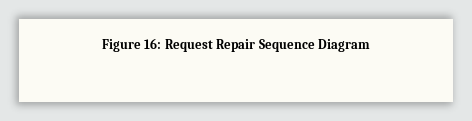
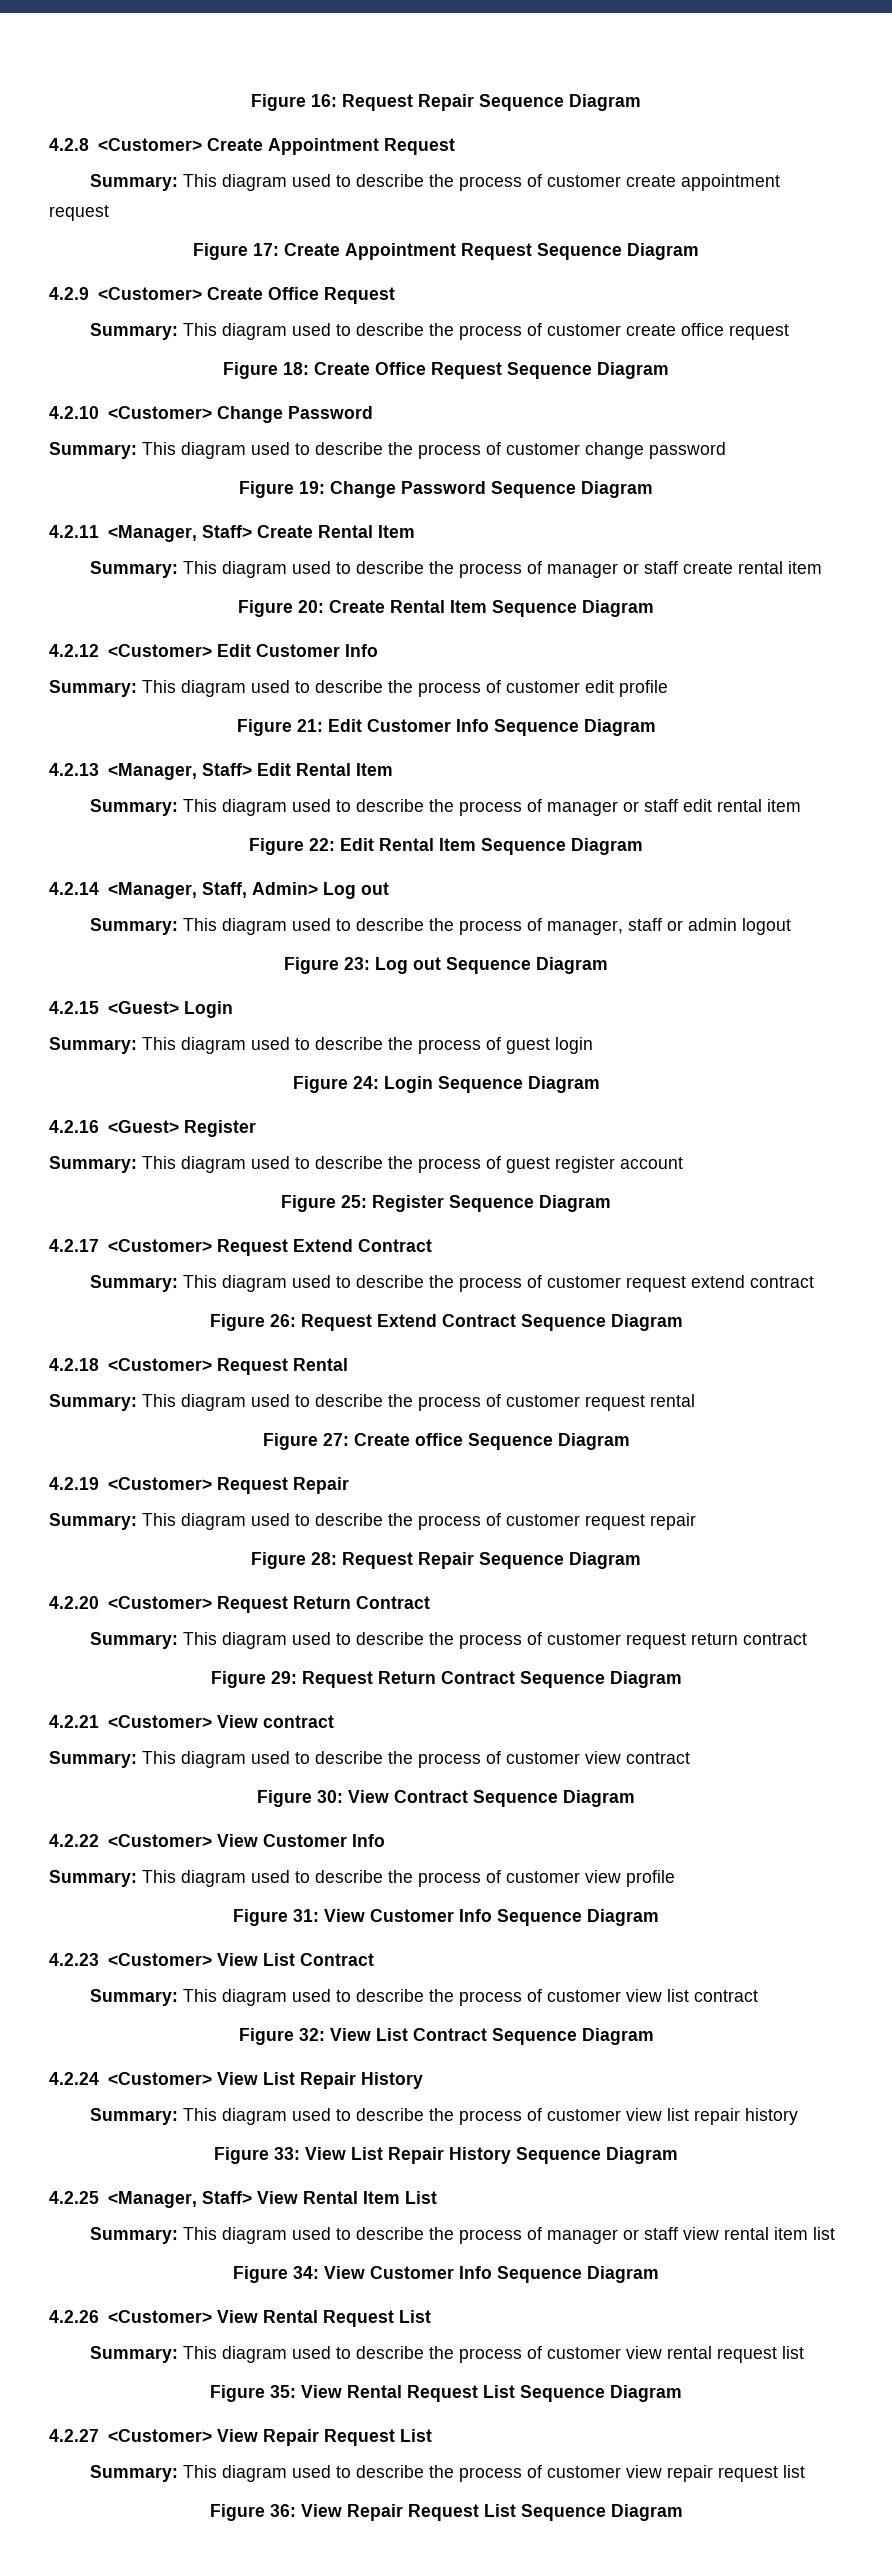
(371, 45) none -> [49,138,455,155] [90,174,781,191] [49,205,109,221] [193,243,699,260] [49,287,395,304] [90,323,790,340] [223,362,669,379] [49,406,373,423] [49,442,726,459] [239,481,653,498] [49,525,415,542] [90,561,823,578] [238,600,654,617] [49,644,378,657] [49,680,668,697] [236,719,656,736] [49,763,393,780] [90,799,802,816] [249,838,643,855] [49,882,389,899] [90,918,792,935] [284,957,608,974] [49,1001,233,1018] [49,1037,593,1054] [292,1076,600,1093] [49,1120,256,1137] [49,1156,683,1173] [281,1195,611,1212] [49,1239,432,1256] [90,1275,815,1292] [209,1314,683,1331] [49,1358,348,1375] [49,1394,695,1411] [262,1433,630,1450] [49,1477,349,1494] [49,1513,696,1530] [251,1552,641,1569] [49,1596,430,1613] [90,1632,808,1649] [210,1671,682,1688] [49,1715,334,1728] [49,1751,690,1768] [257,1790,635,1807] [49,1834,385,1847] [49,1870,675,1887] [233,1909,659,1926] [49,1953,374,1966] [90,1989,759,2006] [238,2028,654,2045] [49,2072,423,2089] [90,2108,799,2125] [214,2147,678,2164] [49,2191,437,2208] [90,2227,836,2244] [233,2266,659,2283] [49,2310,431,2327] [90,2346,805,2363] [210,2385,682,2402] [49,2429,432,2446] [90,2465,806,2482] [209,2504,683,2521] // 4.2.8 <Customer> Create Appointment Request // Summary: This diagram used to describe the process of customer create appointment request // Figure 17: Create Appointment Request Sequence Diagram // 4.2.9 <Customer> Create Office Request // Summary: This diagram used to describe the process of customer create office request // Figure 18: Create Office Request Sequence Diagram // 4.2.10 <Customer> Change Password // Summary: This diagram used to describe the process of customer change password // Figure 19: Change Password Sequence Diagram // 4.2.11 <Manager, Staff> Create Rental Item // Summary: This diagram used to describe the process of manager or staff create rental item // Figure 20: Create Rental Item Sequence Diagram // 4.2.12 <Customer> Edit Customer Info // Summary: This diagram used to describe the process of customer edit profile // Figure 21: Edit Customer Info Sequence Diagram // 4.2.13 <Manager, Staff> Edit Rental Item // Summary: This diagram used to describe the process of manager or staff edit rental item // Figure 22: Edit Rental Item Sequence Diagram // 4.2.14 <Manager, Staff, Admin> Log out // Summary: This diagram used to describe the process of manager, staff or admin logout // Figure 23: Log out Sequence Diagram // 4.2.15 <Guest> Login // Summary: This diagram used to describe the process of guest login // Figure 24: Login Sequence Diagram // 4.2.16 <Guest> Register // Summary: This diagram used to describe the process of guest register account // Figure 25: Register Sequence Diagram // 4.2.17 <Customer> Request Extend Contract // Summary: This diagram used to describe the process of customer request extend contract // Figure 26: Request Extend Contract Sequence Diagram // 4.2.18 <Customer> Request Rental // Summary: This diagram used to describe the process of customer request rental // Figure 27: Create office Sequence Diagram // 4.2.19 <Customer> Request Repair // Summary: This diagram used to describe the process of customer request repair // Figure 28: Request Repair Sequence Diagram // 4.2.20 <Customer> Request Return Contract // Summary: This diagram used to describe the process of customer request return contract // Figure 29: Request Return Contract Sequence Diagram // 4.2.21 <Customer> View contract // Summary: This diagram used to describe the process of customer view contract // Figure 30: View Contract Sequence Diagram // 4.2.22 <Customer> View Customer Info // Summary: This diagram used to describe the process of customer view profile // Figure 31: View Customer Info Sequence Diagram // 4.2.23 <Customer> View List Contract // Summary: This diagram used to describe the process of customer view list contract // Figure 32: View List Contract Sequence Diagram // 4.2.24 <Customer> View List Repair History // Summary: This diagram used to describe the process of customer view list repair history // Figure 33: View List Repair History Sequence Diagram // 4.2.25 <Manager, Staff> View Rental Item List // Summary: This diagram used to describe the process of manager or staff view rental item list // Figure 34: View Customer Info Sequence Diagram // 4.2.26 <Customer> View Rental Request List // Summary: This diagram used to describe the process of customer view rental request list // Figure 35: View Rental Request List Sequence Diagram // 4.2.27 <Customer> View Repair Request List // Summary: This diagram used to describe the process of customer view repair request list // Figure 36: View Repair Request List Sequence Diagram

